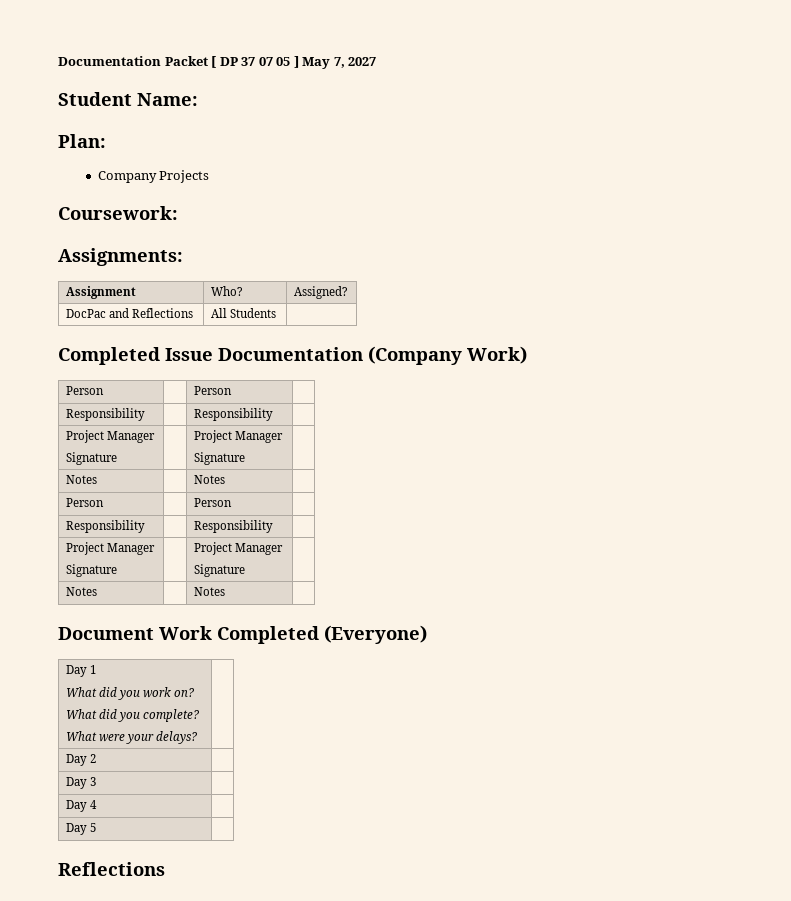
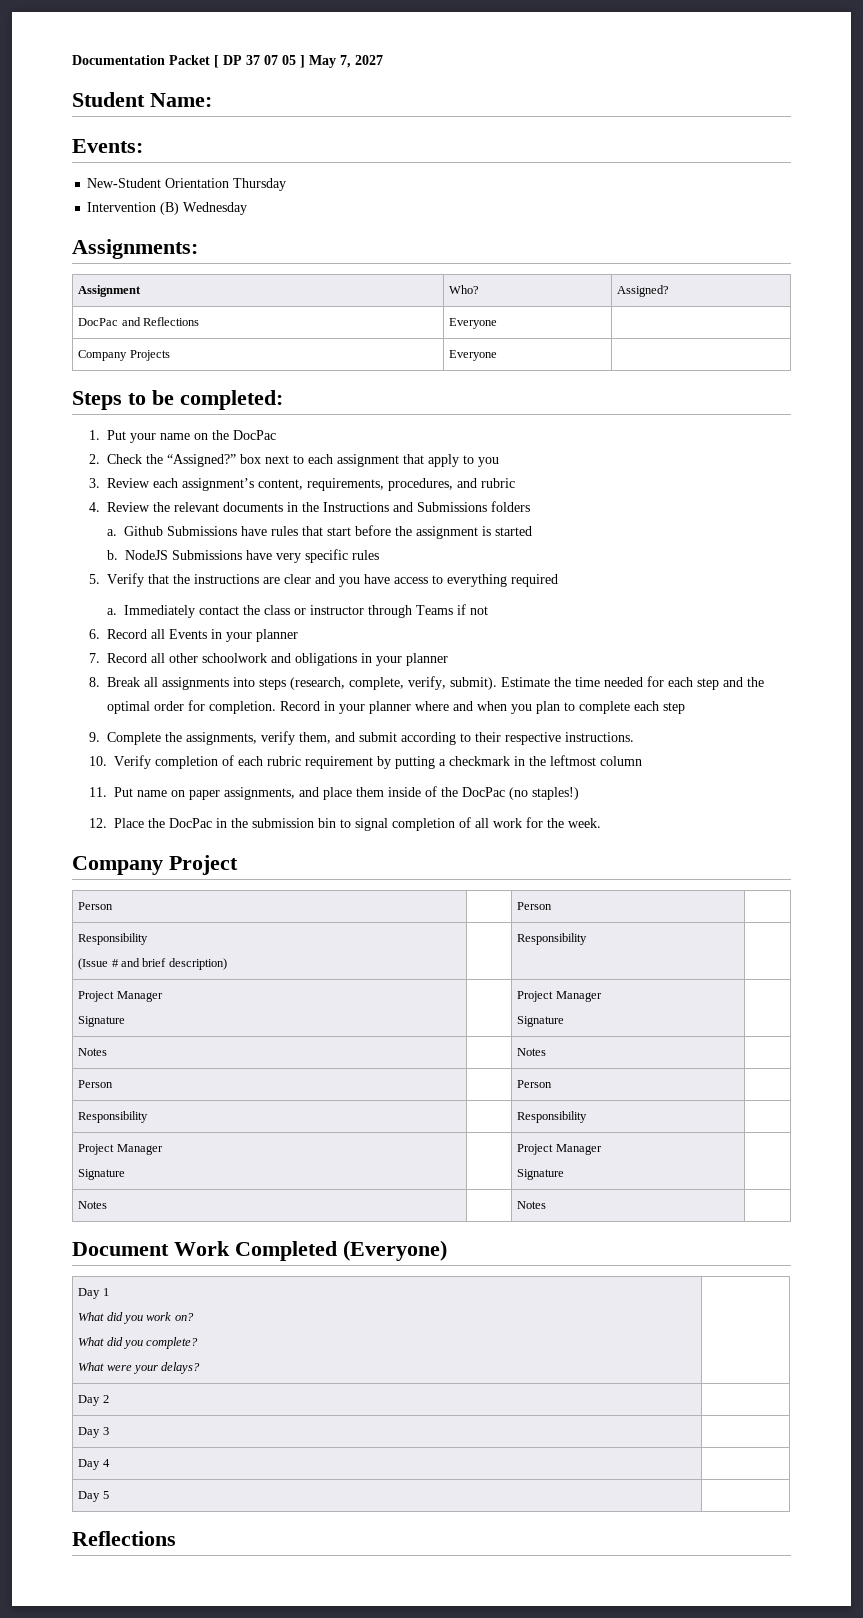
[58,134,106,148] [97,170,210,183] [58,206,178,220] Plan: // Company Projects // Coursework: -> [72,139,143,153] [87,178,287,191] [87,202,248,215] Events: // New-Student Orientation Thursday // Intervention (B) Wednesday
[210,308,277,318] [58,346,527,365] [65,386,104,395] [193,386,232,395] [65,408,145,421] All Students | // Completed Issue Documentation (Company Work) // Person | | Person | // Responsibility -> [449,318,498,329] [78,350,170,361] [449,350,498,361] [72,390,283,410] [89,430,277,443] [89,454,500,467] [89,478,516,491] [89,501,531,512] [106,525,533,539] [106,549,379,563] [89,573,559,587] [106,604,489,618] [89,629,299,642] [89,653,449,666] [89,676,765,690] [107,700,686,714] [89,731,635,745] [89,755,643,769] [89,786,580,800] [89,817,602,831] [72,855,238,875] [78,902,114,910] [517,902,553,910] [78,933,149,945] [78,958,227,970] Everyone | // Company Projects | Everyone | // Steps to be completed: // 1. Put your name on the DocPac // 2. Check the “Assigned?” box next to each assignment that apply to you // 3. Review each assignment’s content, requirements, procedures, and rubric // 4. Review the relevant documents in the Instructions and Submissions folders // a. Github Submissions have rules that start before the assignment is started // b. NodeJS Submissions have very specific rules // 5. Verify that the instructions are clear and you have access to everything required // a. Immediately contact the class or instructor through Teams if not // 6. Record all Events in your planner // 7. Record all other schoolwork and obligations in your planner // 8. Break all assignments into steps (research, complete, verify, submit). Estimate the time needed for each step and the optimal order for completion. Record in your planner where and when you plan to complete each step // 9. Complete the assignments, verify them, and submit according to their respective instructions. // 10. Verify completion of each rubric requirement by putting a checkmark in the leftmost column // 11. Put name on paper assignments, and place them inside of the DocPac (no staples!) // 12. Place the DocPac in the submission bin to signal completion of all work for the week. // Company Project // Person | | Person | // Responsibility // (Issue # and brief description)

